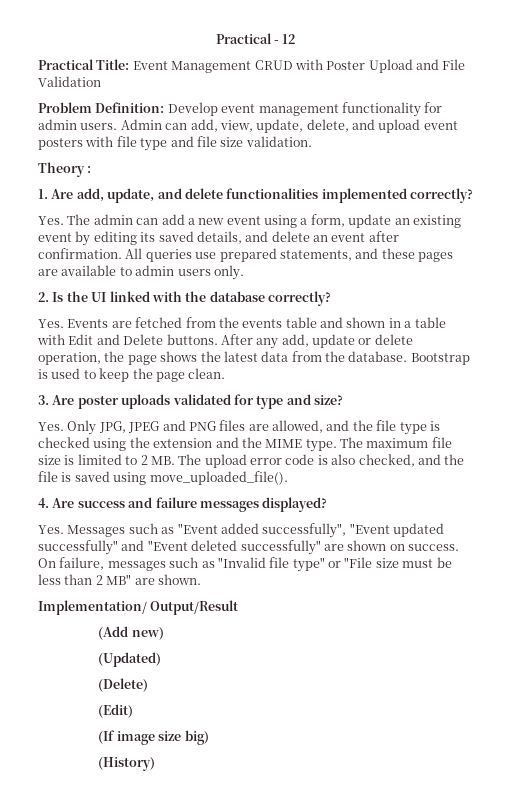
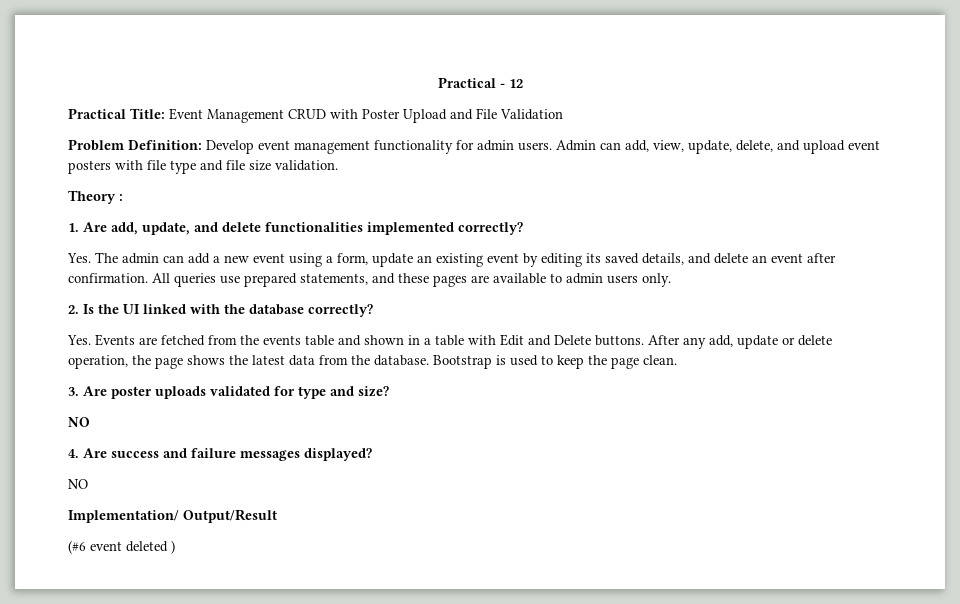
[38,420,440,435] [38,437,452,452] [38,454,465,468] [38,471,288,485] Yes. Only JPG, JPEG and PNG files are allowed, and the file type is checked using the extension and the MIME type. The maximum file size is limited to 2 MB. The upload error code is also checked, and the file is saved using move_uploaded_file(). -> [68,417,90,427] NO
[38,523,444,538] [38,540,459,555] [38,557,452,572] [38,574,201,585] [38,600,239,615] [98,626,164,640] [98,652,162,667] [98,678,149,692] [98,704,134,718] [98,730,209,745] [98,757,156,771] Yes. Messages such as "Event added successfully", "Event updated successfully" and "Event deleted successfully" are shown on success. On failure, messages such as "Invalid file type" or "File size must be less than 2 MB" are shown. // Implementation/ Output/Result // (Add new) // (Updated) // (Delete) // (Edit) // (If image size big) // (History) -> [68,479,88,489] [68,509,277,523] [68,540,175,554] NO // Implementation/ Output/Result // (#6 event deleted )

